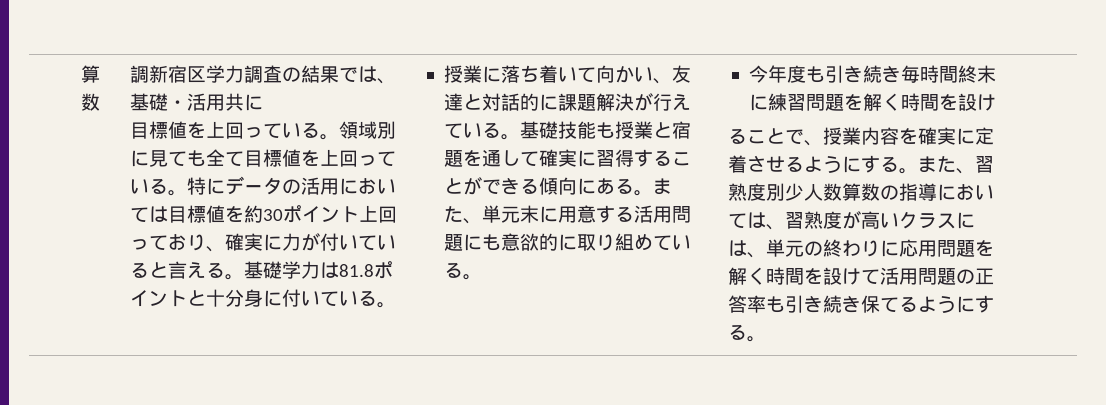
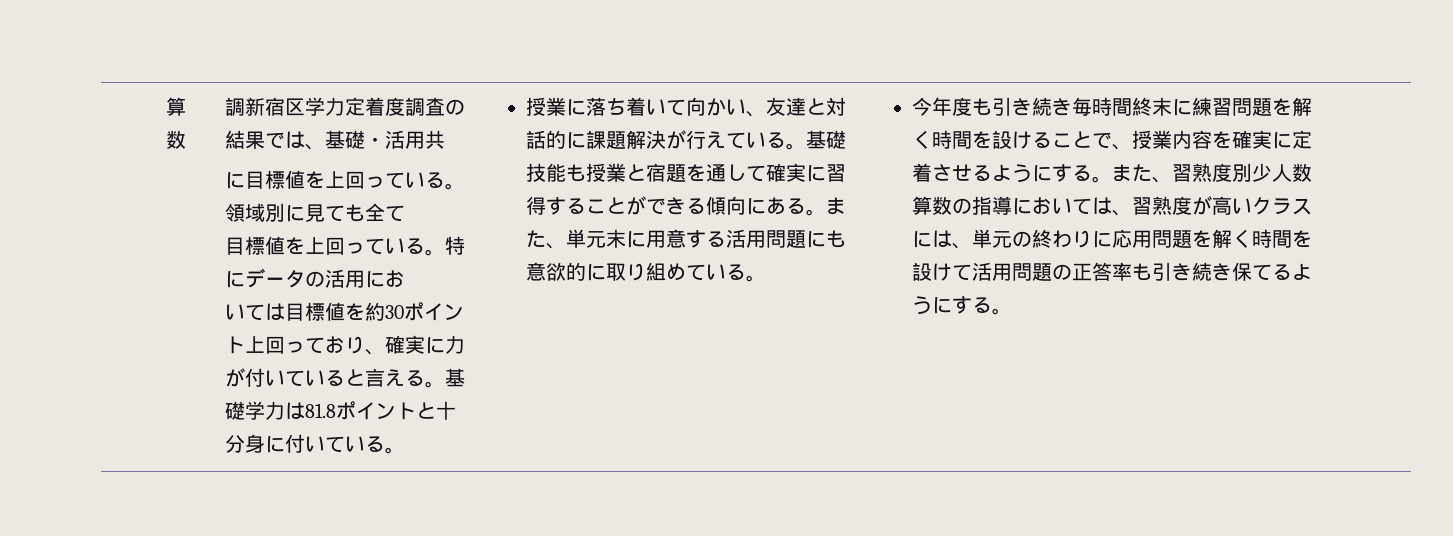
(245, 74) none -> [345,97,406,116] 定着度
[244,94,264,111] に // -> [225,172,246,189] // に
(245, 158) none -> (406, 213) //
(378, 186) none -> (406, 279) //
(996, 102) // -> (1033, 140) none

